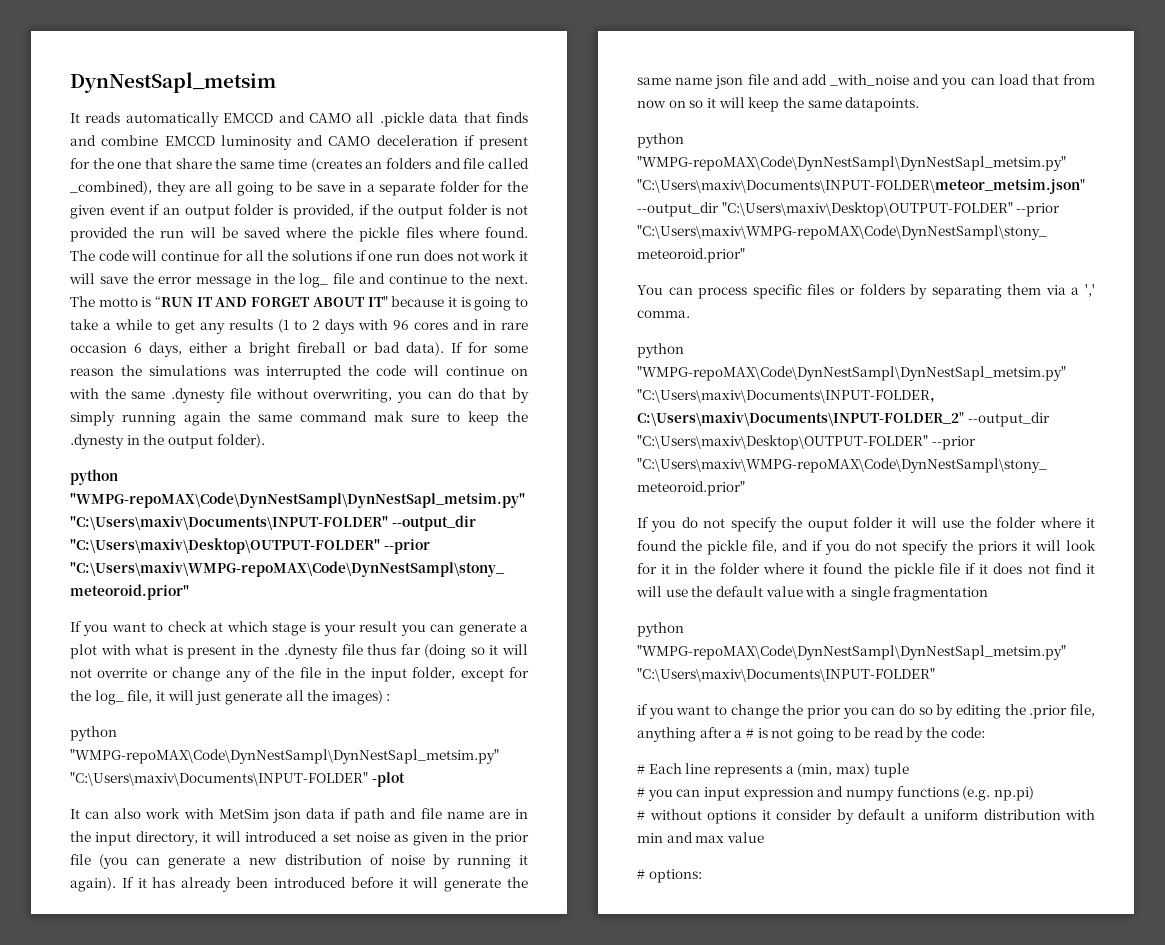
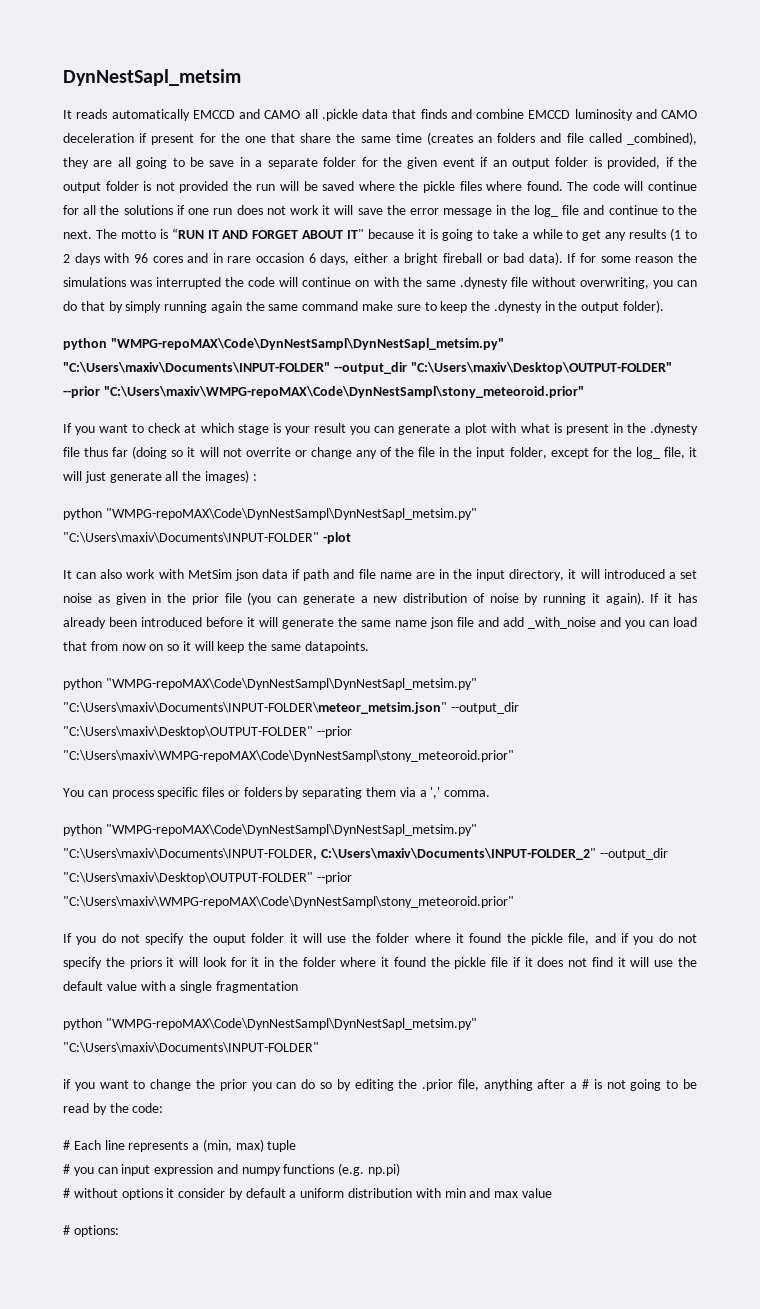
[374,411,404,422] mak -> [362,301,394,311] make

